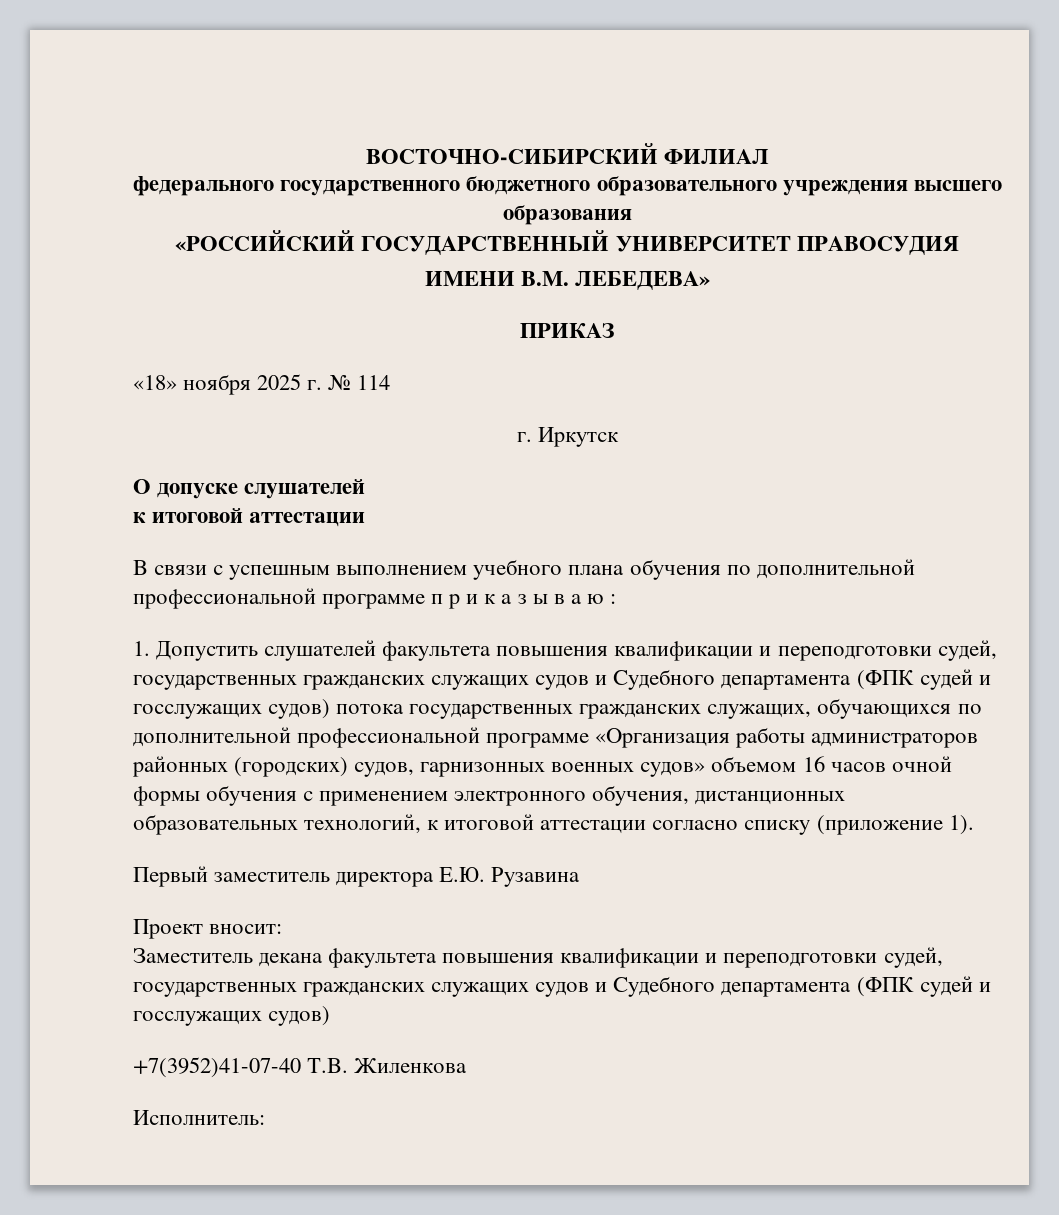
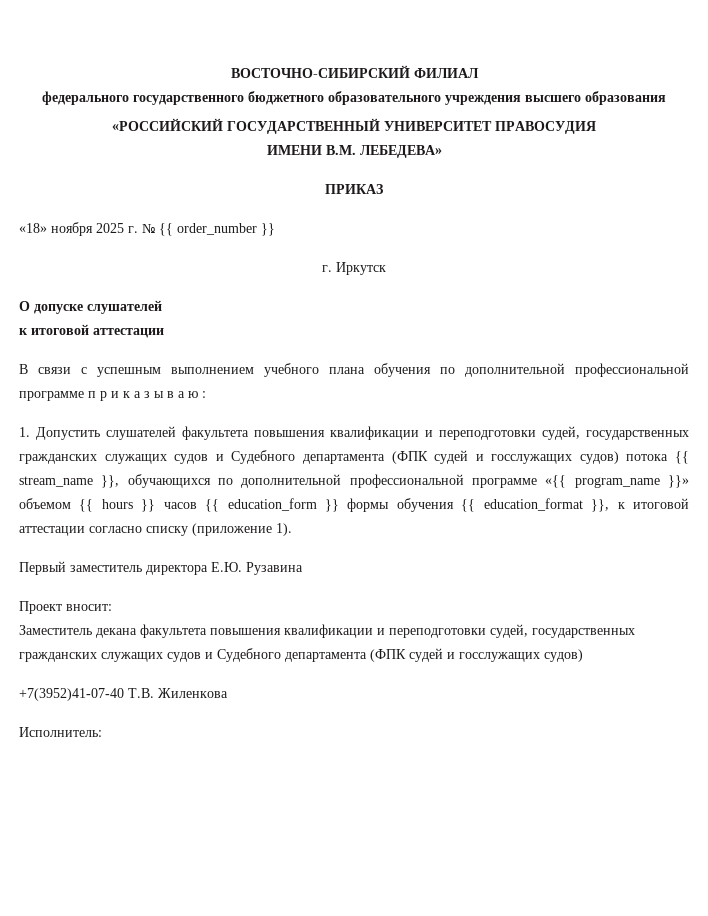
[357,375,391,390] 114 -> [159,223,275,236] {{ order_number }}
[409,704,812,719] государственных гражданских служащих, -> [675,451,690,464] [19,475,120,488] {{ stream_name }},
[595,727,979,748] [132,756,952,777] [133,785,846,806] [133,814,422,835] «Организация работы администраторов районных (городских) судов, гарнизонных военных судов» объемом 16 часов очной формы обучения с применением электронного обучения, дистанционных образовательных технологий, -> [545,475,690,488] [19,498,610,512] «{{ program_name }}» объемом {{ hours }} часов {{ education_form }} формы обучения {{ education_format }},

